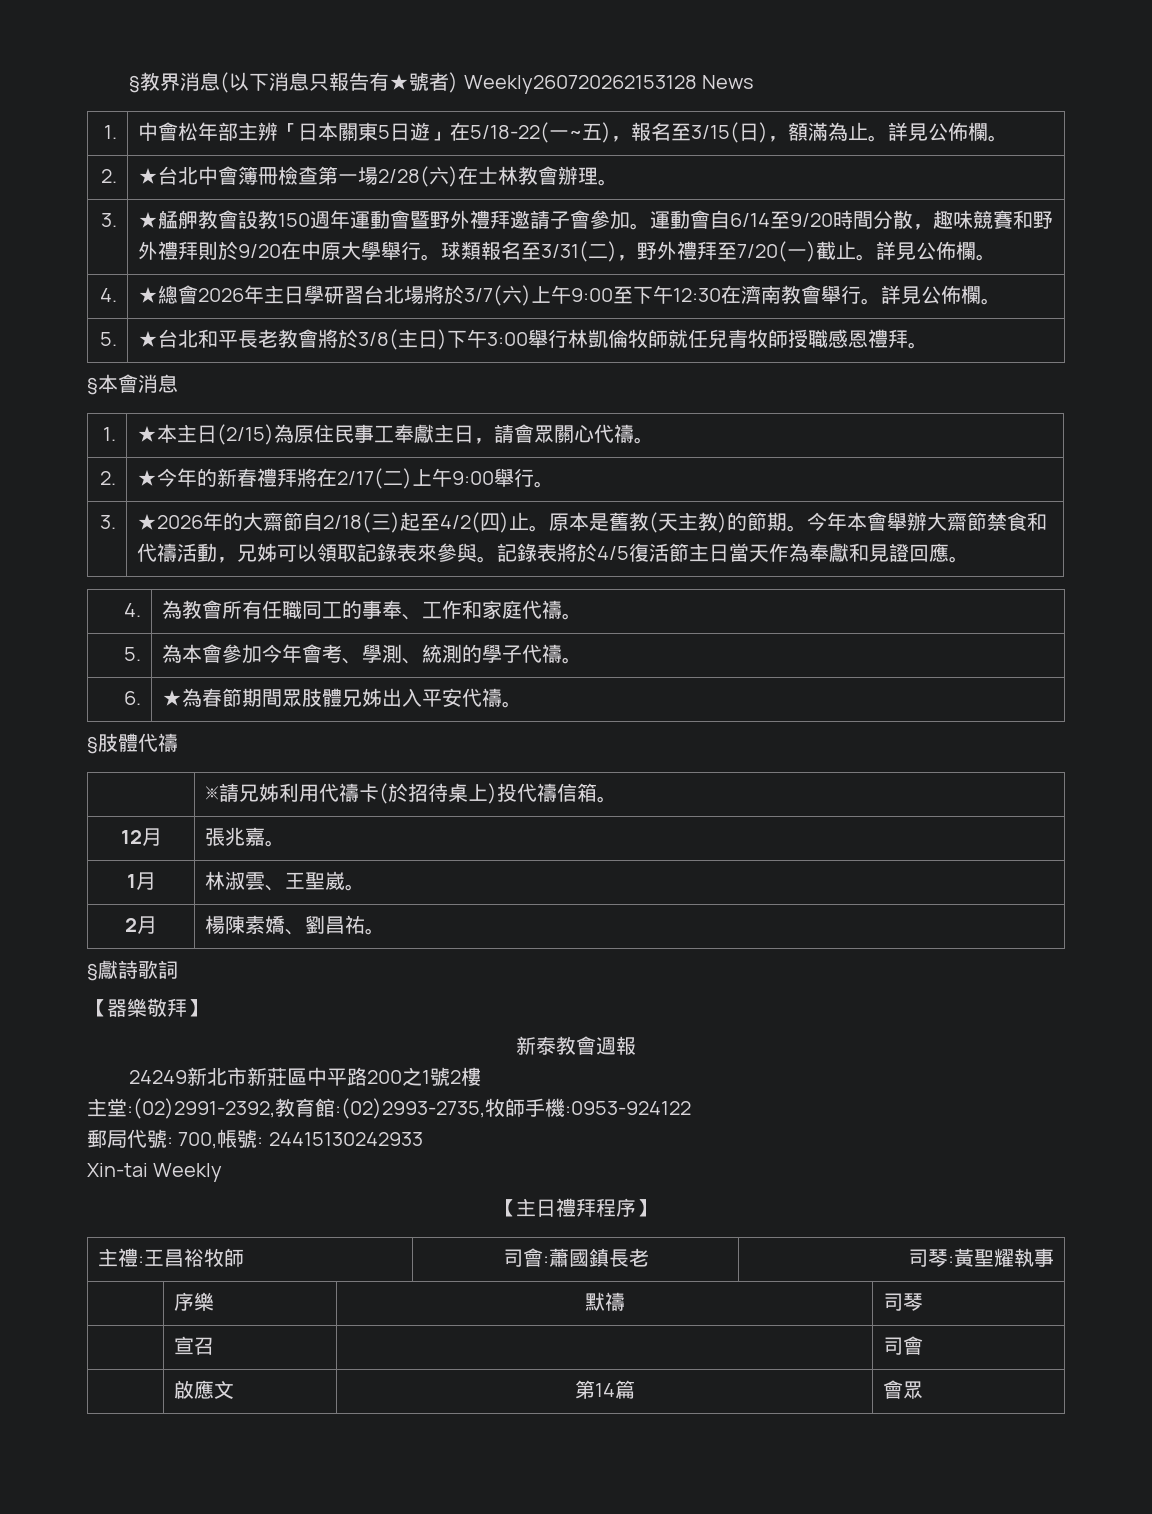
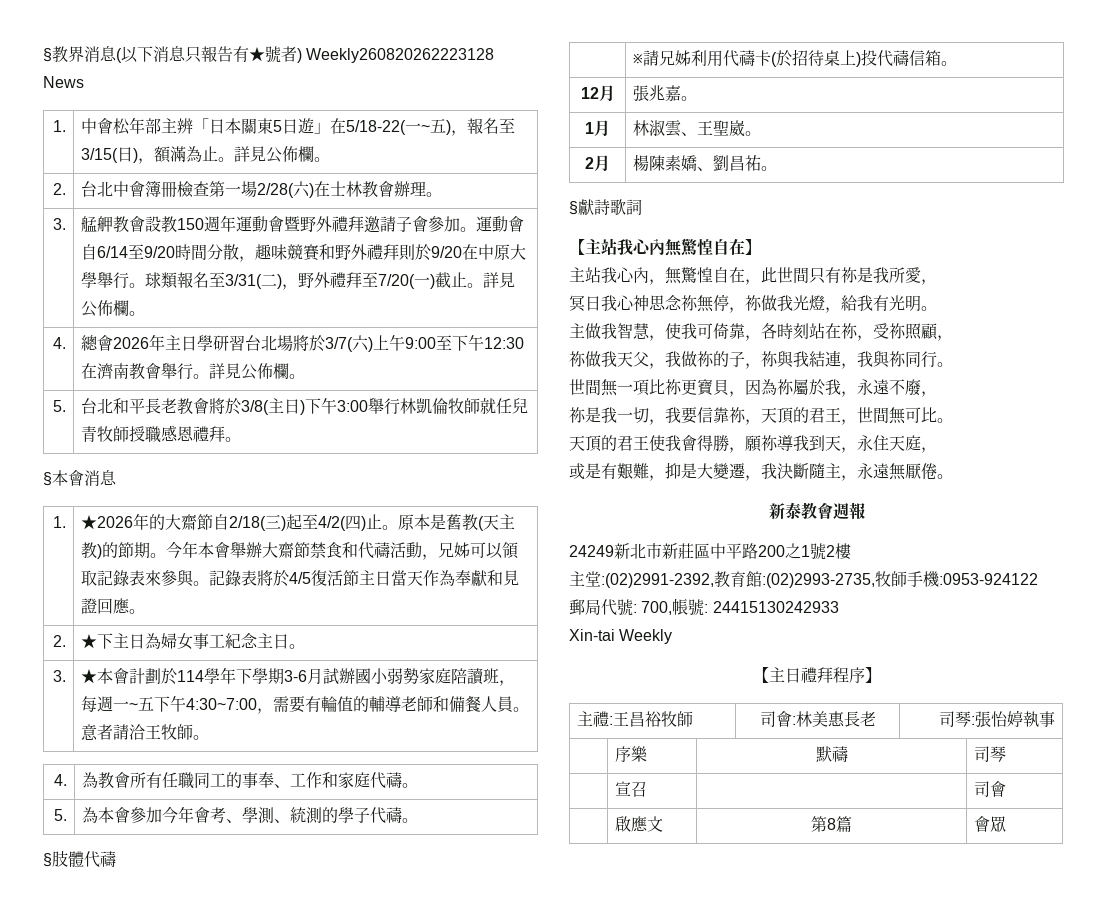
[463,75,697,94] Weekly260720262153128 -> [306,48,495,63] Weekly260820262223128
[138,168,159,184] ★ -> (66, 189) none
[138,212,159,228] ★ -> (66, 224) none
[138,287,159,303] ★ -> (66, 343) none
[138,331,159,347] ★ -> (66, 406) none
[137,424,655,445] [99,471,116,485] [137,468,555,489] [99,515,116,529] | ★本主日(2/15)為原住民事工奉獻主日，請會眾關心代禱。 // 2. | ★今年的新春禮拜將在2/17(二)上午9:00舉行。 // 3. -> (66, 522) none
(970, 559) none -> [52,635,66,647] [81,633,306,650] [52,670,66,682] [81,667,516,686] [81,695,530,714] [81,724,210,741] // 2. | ★下主日為婦女事工紀念主日。 // 3. | ★本會計劃於114學年下學期3-6月試辦國小弱勢家庭陪讀班，每週一~五下午4:30~7:00，需要有輪值的輔導老師和備餐人員。意者請洽王牧師。
[123,691,141,705] [162,688,523,708] // 6. | ★為春節期間眾肢體兄姊出入平安代禱。 -> (419, 820) none
[107,998,207,1017] 器樂敬拜】 -> [585,238,761,256] [569,267,937,285] [569,294,937,313] [569,323,953,341] [569,350,953,369] [569,379,937,397] [569,407,953,425] [569,435,937,453] [569,462,953,481] 主站我心內無驚惶自在】 // 主站我心內，無驚惶自在，此世間只有祢是我所愛， // 冥日我心神思念祢無停，祢做我光燈，給我有光明。 // 主做我智慧，使我可倚靠，各時刻站在祢，受祢照顧， // 祢做我天父，我做祢的子，祢與我結連，我與祢同行。 // 世間無一項比祢更寶貝，因為祢屬於我，永遠不廢， // 祢是我一切，我要信靠祢，天頂的君王，世間無可比。 // 天頂的君王使我會得勝，願祢導我到天，永住天庭， // 或是有艱難，抑是大變遷，我決斷隨主，永遠無厭倦。
[548,1248,609,1267] 蕭國鎮 -> [795,711,845,727] 林美惠
[953,1248,1014,1267] 黃聖耀 -> [974,710,1023,728] 張怡婷
[594,1383,615,1397] 14 -> [827,818,836,830] 8

